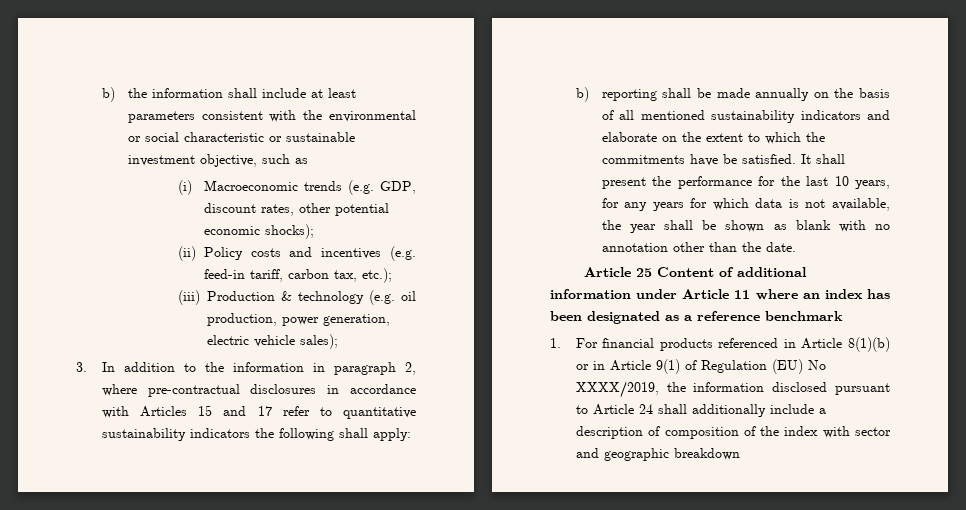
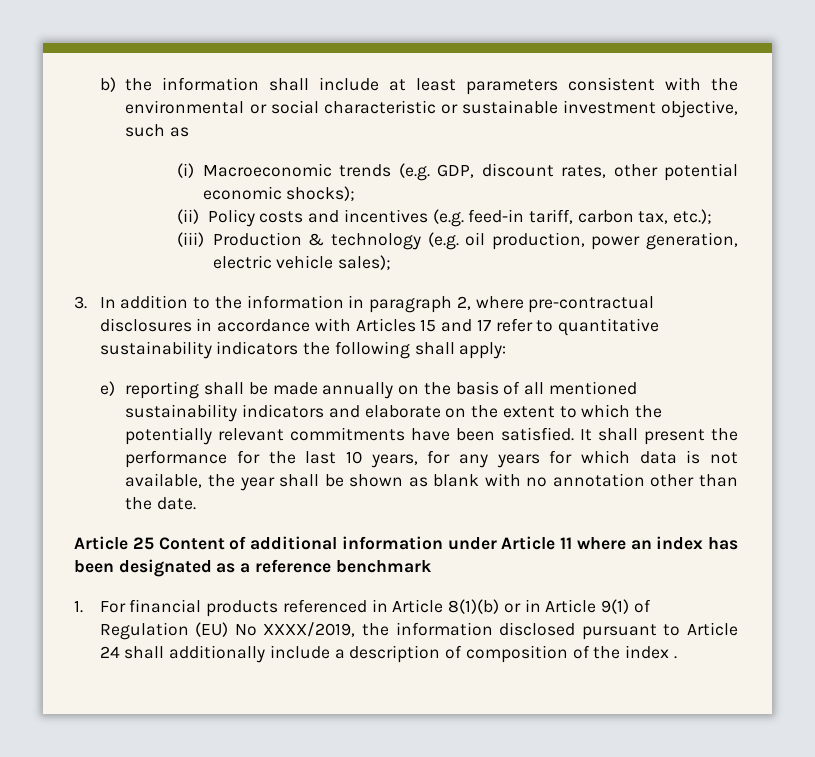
[575,87,589,102] b) -> [99,381,115,396] e)
(825, 137) none -> [125,427,285,445] potentially relevant
[722,154,737,164] be -> [456,428,496,441] been
[822,426,891,438] [575,448,740,461] with sector and geographic breakdown -> [673,656,677,659] .

